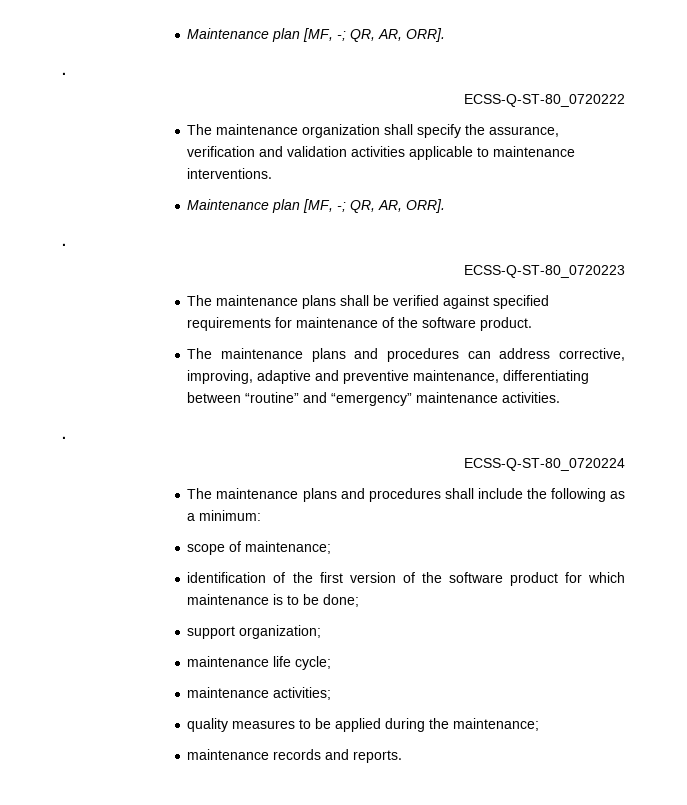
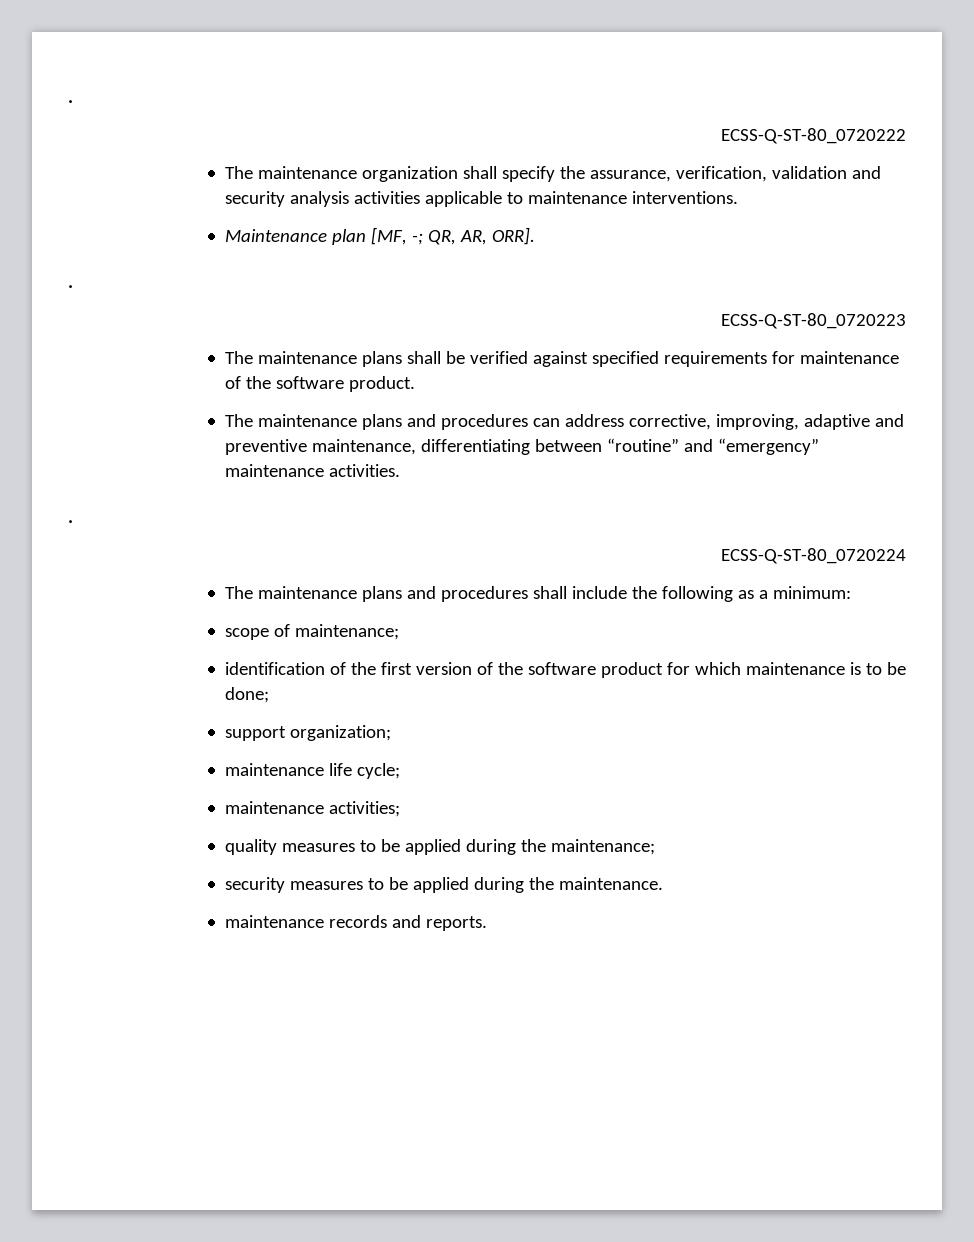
[187,28,446,42] Maintenance plan [MF, -; QR, AR, ORR]. // -> (68, 101) none
[187,146,348,157] verification and validation -> [675,166,881,182] [224,191,349,207] verification, validation and security analysis
(540, 724) none -> [224,877,663,893] // security measures to be applied during the maintenance.

